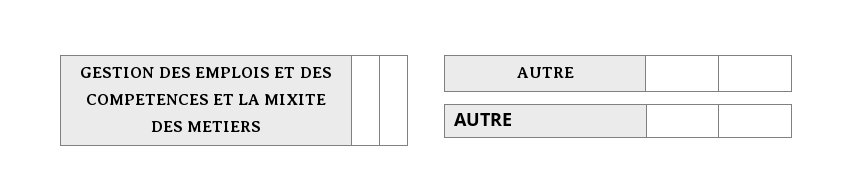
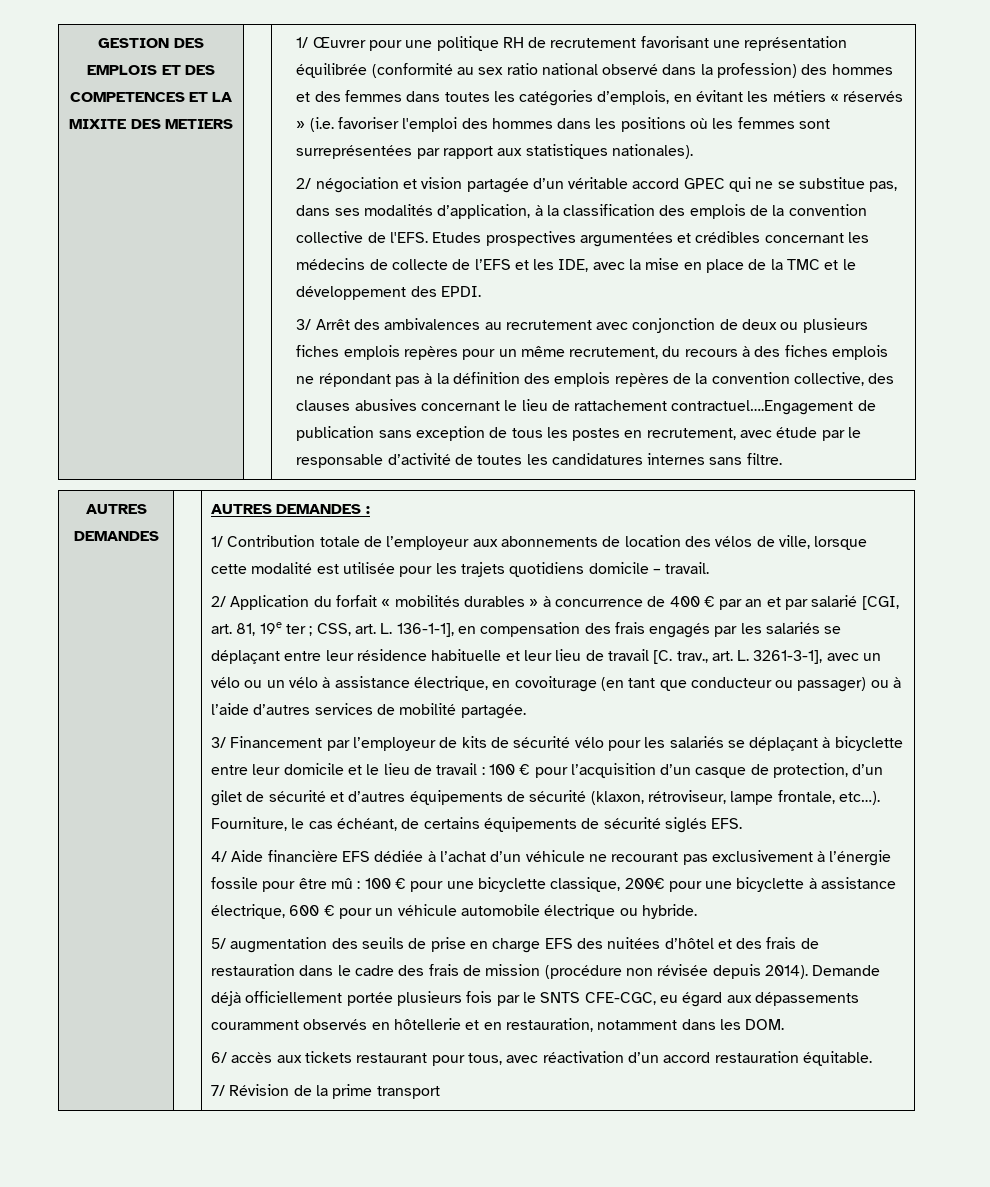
[516,67,574,78] [453,113,512,126] // AUTRE | | // AUTRE | | -> [296,36,848,51] [296,63,893,78] [296,90,904,106] [296,117,831,132] [296,144,693,159] [296,177,898,193] [296,204,867,219] [296,231,870,247] [296,258,856,273] [296,286,481,300] [296,318,868,333] [296,345,889,360] [296,372,895,387] [296,399,876,415] [296,426,862,441] [296,453,782,468] [85,504,147,514] [73,531,159,541] [211,504,370,514] [211,535,868,550] [211,562,710,577] [211,595,899,610] [211,622,842,638] [211,649,882,664] [211,676,902,692] [211,703,526,719] [211,736,903,751] [211,763,884,778] [211,790,880,806] [211,817,743,833] [211,850,892,866] [211,877,897,892] [211,904,697,919] [211,937,819,953] [211,964,881,979] [211,991,859,1007] [211,1018,785,1032] [211,1051,872,1066] [211,1084,440,1099] 1/ Œuvrer pour une politique RH de recrutement favorisant une représentation équilibrée (conformité au sex ratio national observé dans la profession) des hommes et des femmes dans toutes les catégories d’emplois, en évitant les métiers « réservés » (i.e. favoriser l'emploi des hommes dans les positions où les femmes sont surreprésentées par rapport aux statistiques nationales). // 2/ négociation et vision partagée d’un véritable accord GPEC qui ne se substitue pas, dans ses modalités d’application, à la classification des emplois de la convention collective de l'EFS. Etudes prospectives argumentées et crédibles concernant les médecins de collecte de l’EFS et les IDE, avec la mise en place de la TMC et le développement des EPDI. // 3/ Arrêt des ambivalences au recrutement avec conjonction de deux ou plusieurs fiches emplois repères pour un même recrutement, du recours à des fiches emplois ne répondant pas à la définition des emplois repères de la convention collective, des clauses abusives concernant le lieu de rattachement contractuel….Engagement de publication sans exception de tous les postes en recrutement, avec étude par le responsable d’activité de toutes les candidatures internes sans filtre. // AUTRES DEMANDES | | AUTRES DEMANDES : // 1/ Contribution totale de l’employeur aux abonnements de location des vélos de ville, lorsque cette modalité est utilisée pour les trajets quotidiens domicile – travail. // 2/ Application du forfait « mobilités durables » à concurrence de 400 € par an et par salarié [CGI, art. 81, 19e ter ; CSS, art. L. 136-1-1], en compensation des frais engagés par les salariés se déplaçant entre leur résidence habituelle et leur lieu de travail [C. trav., art. L. 3261-3-1], avec un vélo ou un vélo à assistance électrique, en covoiturage (en tant que conducteur ou passager) ou à l’aide d’autres services de mobilité partagée. // 3/ Financement par l’employeur de kits de sécurité vélo pour les salariés se déplaçant à bicyclette entre leur domicile et le lieu de travail : 100 € pour l’acquisition d’un casque de protection, d’un gilet de sécurité et d’autres équipements de sécurité (klaxon, rétroviseur, lampe frontale, etc…). Fourniture, le cas échéant, de certains équipements de sécurité siglés EFS. // 4/ Aide financière EFS dédiée à l’achat d’un véhicule ne recourant pas exclusivement à l’énergie fossile pour être mû : 100 € pour une bicyclette classique, 200€ pour une bicyclette à assistance électrique, 600 € pour un véhicule automobile électrique ou hybride. // 5/ augmentation des seuils de prise en charge EFS des nuitées d’hôtel et des frais de restauration dans le cadre des frais de mission (procédure non révisée depuis 2014). Demande déjà officiellement portée plusieurs fois par le SNTS CFE-CGC, eu égard aux dépassements couramment observés en hôtellerie et en restauration, notamment dans les DOM. // 6/ accès aux tickets restaurant pour tous, avec réactivation d’un accord restauration équitable. // 7/ Révision de la prime transport

